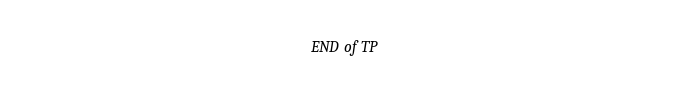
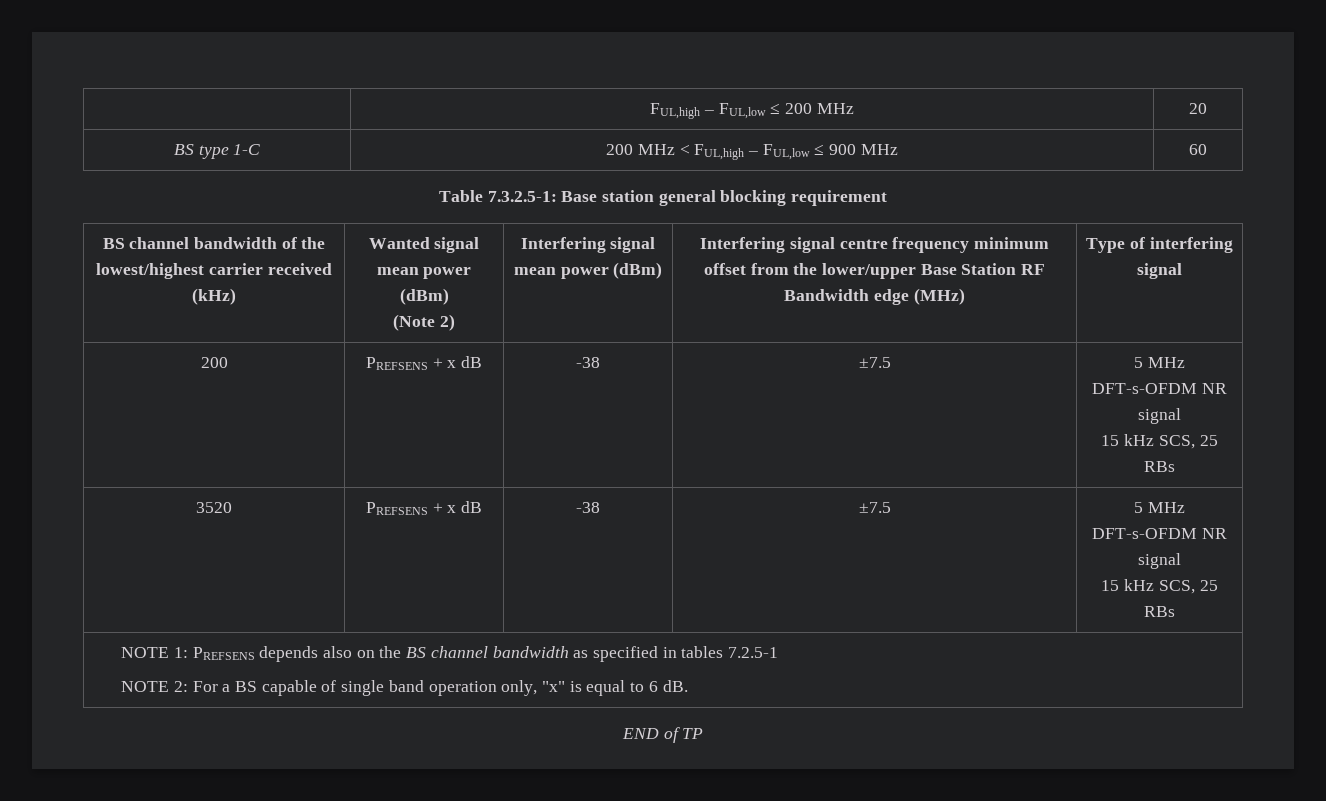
(310, 46) none -> [650,103,854,119] [1189,103,1207,114] [173,144,261,159] [606,144,898,160] [1189,144,1207,155] [438,190,888,206] [102,237,326,249] [96,263,332,279] [192,288,236,305] [368,237,480,253] [376,267,472,279] [399,288,449,305] [393,314,455,331] [520,237,656,253] [513,262,663,279] [700,237,1049,253] [703,263,1046,279] [784,288,965,305] [1086,237,1233,253] [1137,263,1182,279] [200,357,228,368] [365,356,483,370] [576,357,600,368] [858,357,891,368] [1134,357,1185,368] [1092,383,1227,394] [1138,408,1181,424] [1101,434,1218,449] [1144,461,1175,472] [196,502,232,513] [365,501,483,515] [576,502,600,513] [858,502,891,513] [1134,502,1185,513] [1092,528,1227,539] [1138,553,1181,569] [1101,579,1218,594] [1144,606,1175,617] [121,646,779,662] [121,680,688,696] | FUL,high – FUL,low ≤ 200 MHz | 20 // BS type 1-C | 200 MHz < FUL,high – FUL,low ≤ 900 MHz | 60 // Table 7.3.2.5-1: Base station general blocking requirement // BS channel bandwidth of the lowest/highest carrier received (kHz) | Wanted signal mean power (dBm) // (Note 2) | Interfering signal mean power (dBm) | Interfering signal centre frequency minimum offset from the lower/upper Base Station RF Bandwidth edge (MHz) | Type of interfering signal // 200 | PREFSENS + x dB | -38 | ±7.5 | 5 MHz DFT-s-OFDM NR signal // 15 kHz SCS, 25 RBs // 3520 | PREFSENS + x dB | -38 | ±7.5 | 5 MHz DFT-s-OFDM NR signal // 15 kHz SCS, 25 RBs // NOTE 1: PREFSENS depends also on the BS channel bandwidth as specified in tables 7.2.5-1 // NOTE 2: For a BS capable of single band operation only, "x" is equal to 6 dB. //

